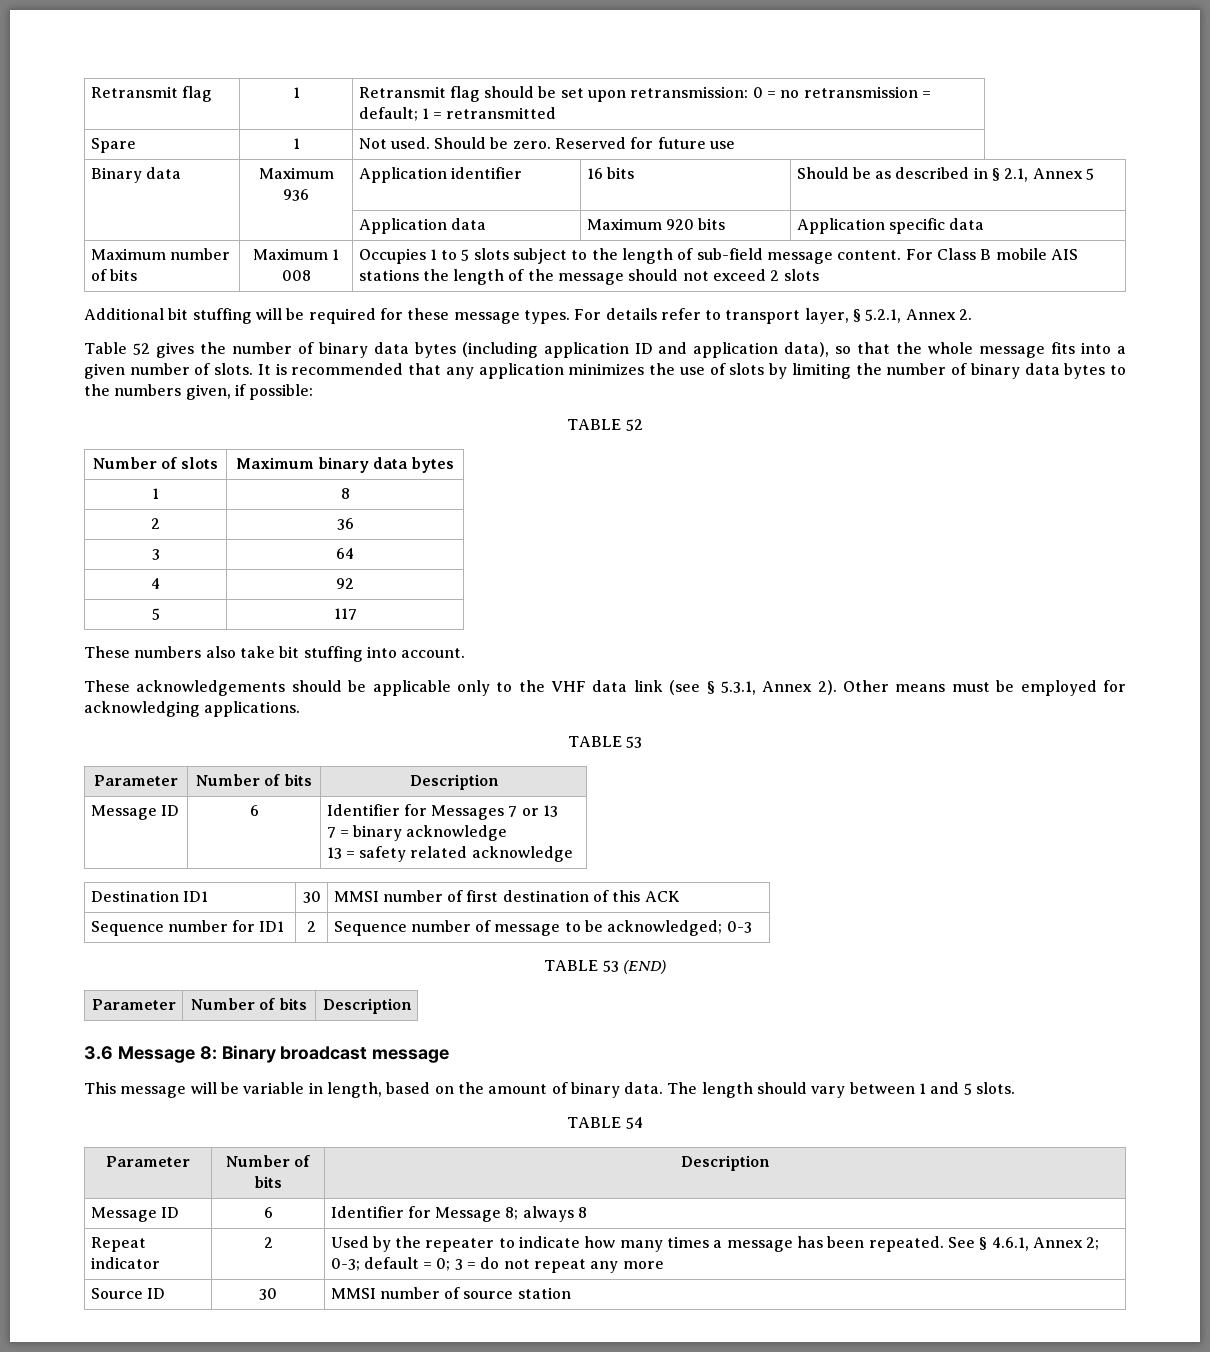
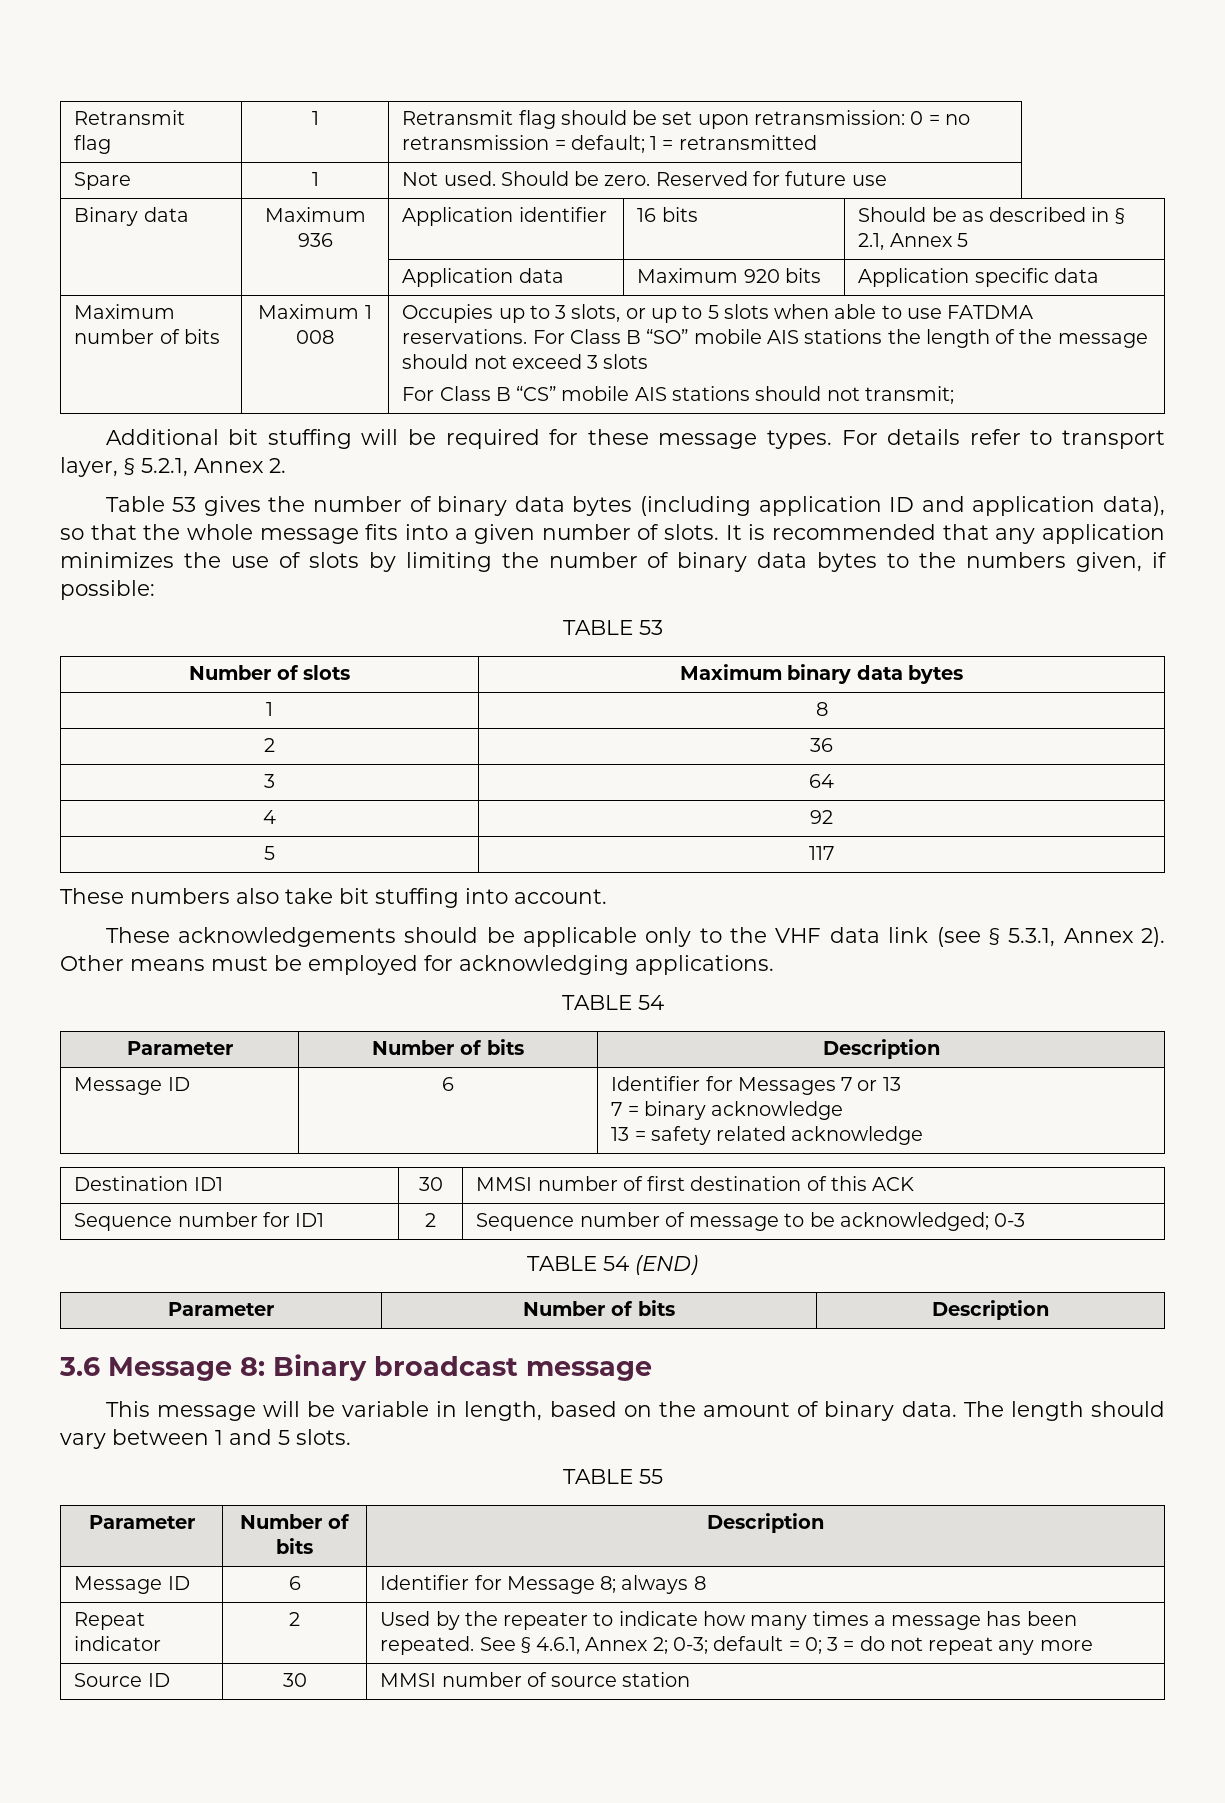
[429,248,992,264] 1 to 5 slots subject to the length of sub-field message content. For Class B -> [498,304,1034,323] [402,329,689,344] up to 3 slots, or up to 5 slots when able to use FATDMA reservations. For Class B “SO”
[770,269,819,281] 2 slots -> [587,354,649,369] [402,386,954,404] 3 slots // For Class B “CS” mobile AIS stations should not transmit;
[132,343,150,355] 52 -> [172,497,197,512] 53
[625,419,643,431] 52 -> [638,620,663,635] 53
[626,736,643,748] 53 -> [637,995,664,1010] 54
[602,960,619,972] 53 -> [603,1256,629,1271] 54
[625,1117,643,1129] 54 -> [638,1469,663,1484] 55

